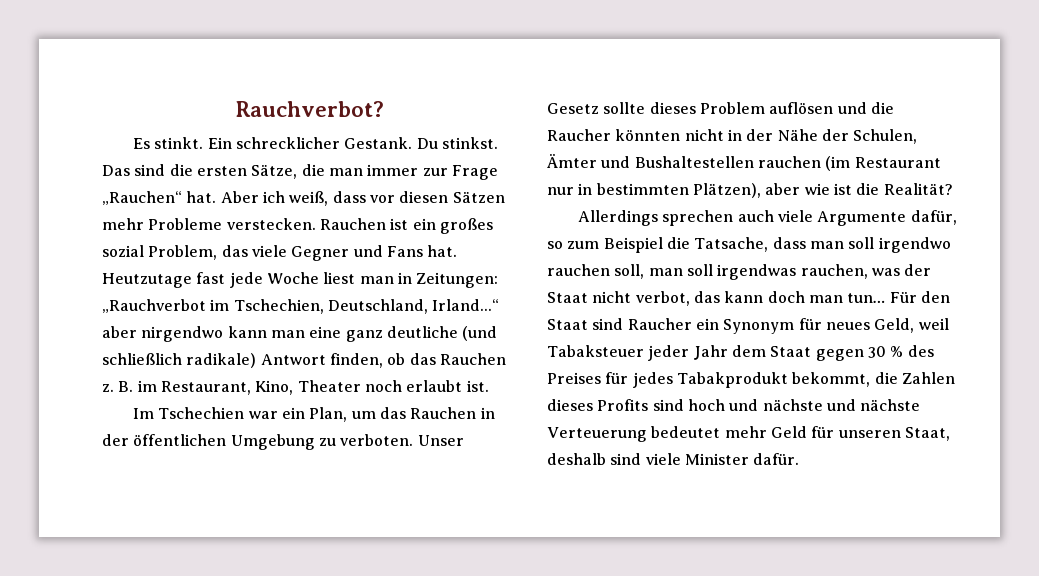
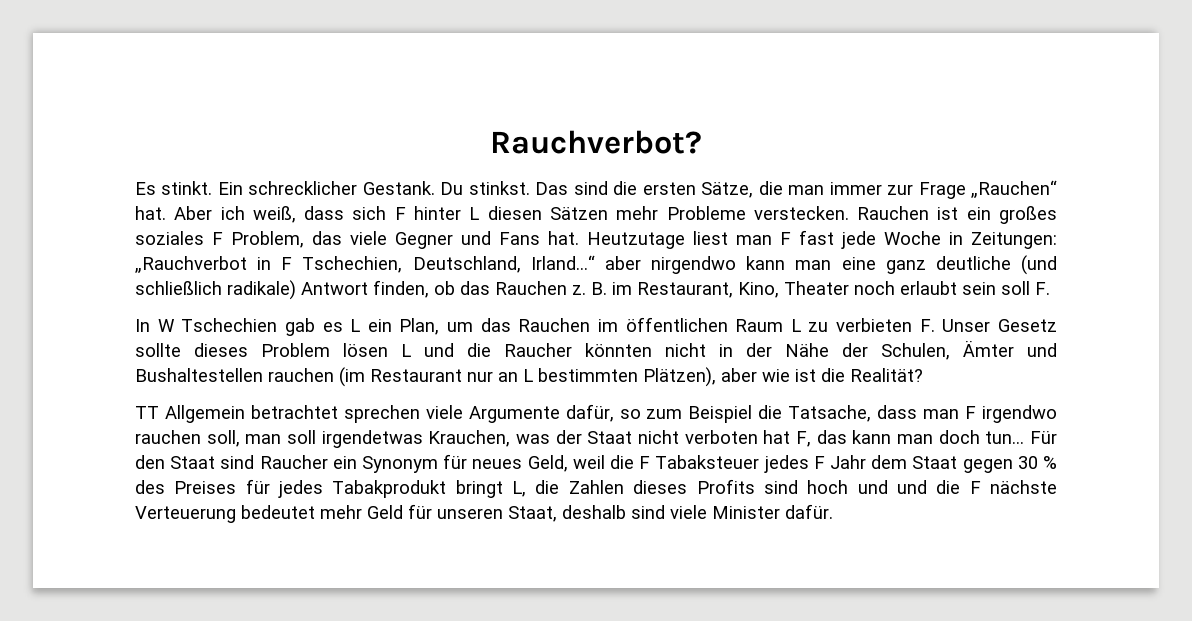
[369,195,395,203] vor -> [352,206,480,220] sich F hinter L
[102,245,144,257] sozial -> [135,231,223,245] soziales F
(192, 280) none -> [693,231,791,245] liest man F
[323,272,394,284] liest man -> (941, 238) none
[210,299,230,311] im -> [257,257,293,270] in F
[466,380,489,392] [133,407,278,419] ist. // Im Tschechien war -> [962,281,1050,295] [135,318,361,336] sein soll F. // In W Tschechien gab es L
[480,407,495,419] [102,434,414,450] in der öffentlichen Umgebung zu verboten. -> [597,317,935,332] im öffentlichen Raum L zu verbieten F.
[769,102,834,114] auflösen -> [343,343,411,357] lösen L
[578,183,593,195] in -> [498,369,533,382] an L
[578,210,774,226] Allerdings sprechen auch -> [135,405,420,423] TT Allgemein betrachtet sprechen
[848,237,875,249] soll -> [965,406,977,419] F
[717,264,868,280] irgendwas rauchen, -> [321,430,511,448] irgendetwas Krauchen,
[635,291,843,306] verbot, das kann doch man -> [684,430,980,447] verboten hat F, das kann man doch
[547,345,690,361] Tabaksteuer jeder -> [610,455,825,473] die F Tabaksteuer jedes F
[792,372,871,387] bekommt, -> [455,480,527,498] bringt L,
[762,399,856,411] nächste und -> [896,480,981,494] und die F

